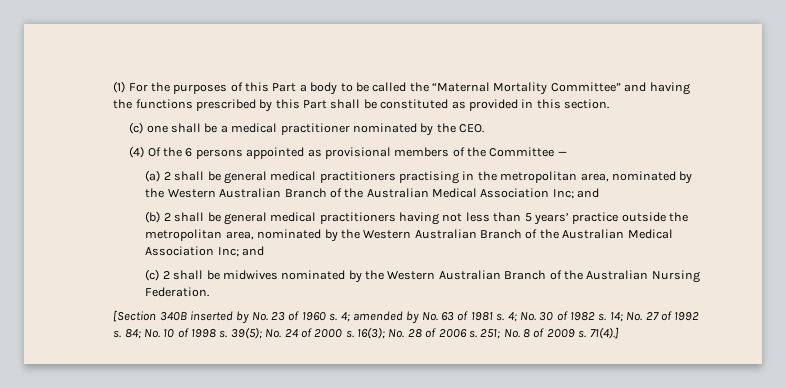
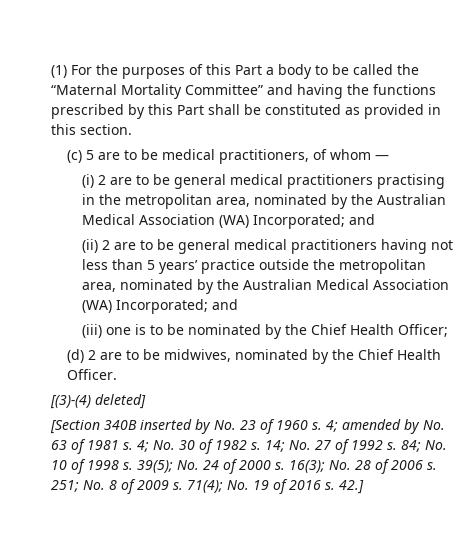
[146,123,485,136] [129,146,567,159] [145,170,205,182] one shall be a medical practitioner nominated by the CEO. // (4) Of the 6 persons appointed as provisional members of the Committee — // (a) 2 shall -> [85,149,389,164] [82,174,150,188] 5 are to be medical practitioners, of whom — // (i) 2 are to
[167,188,600,199] [145,211,205,223] Western Australian Branch of the Australian Medical Association Inc; and // (b) 2 shall -> [377,194,447,205] [82,214,376,229] [82,239,154,253] Australian Medical Association (WA) Incorporated; and // (ii) 2 are to
[363,229,673,239] [145,246,265,257] [145,269,700,283] [145,287,210,297] Western Australian Branch of the Australian Medical Association Inc; and // (c) 2 shall be midwives nominated by the Western Australian Branch of the Australian Nursing Federation. -> [243,279,450,290] [82,299,239,314] [82,324,449,339] [66,349,441,364] [66,369,117,380] [49,394,146,409] Australian Medical Association (WA) Incorporated; and // (iii) one is to be nominated by the Chief Health Officer; // (d) 2 are to be midwives, nominated by the Chief Health Officer. // [(3)-(4) deleted]
[589,327,619,339] 71(4).] -> [186,479,364,494] 71(4); No. 19 of 2016 s. 42.]

